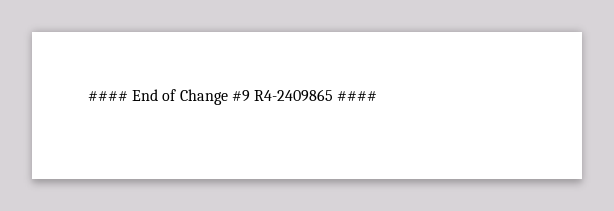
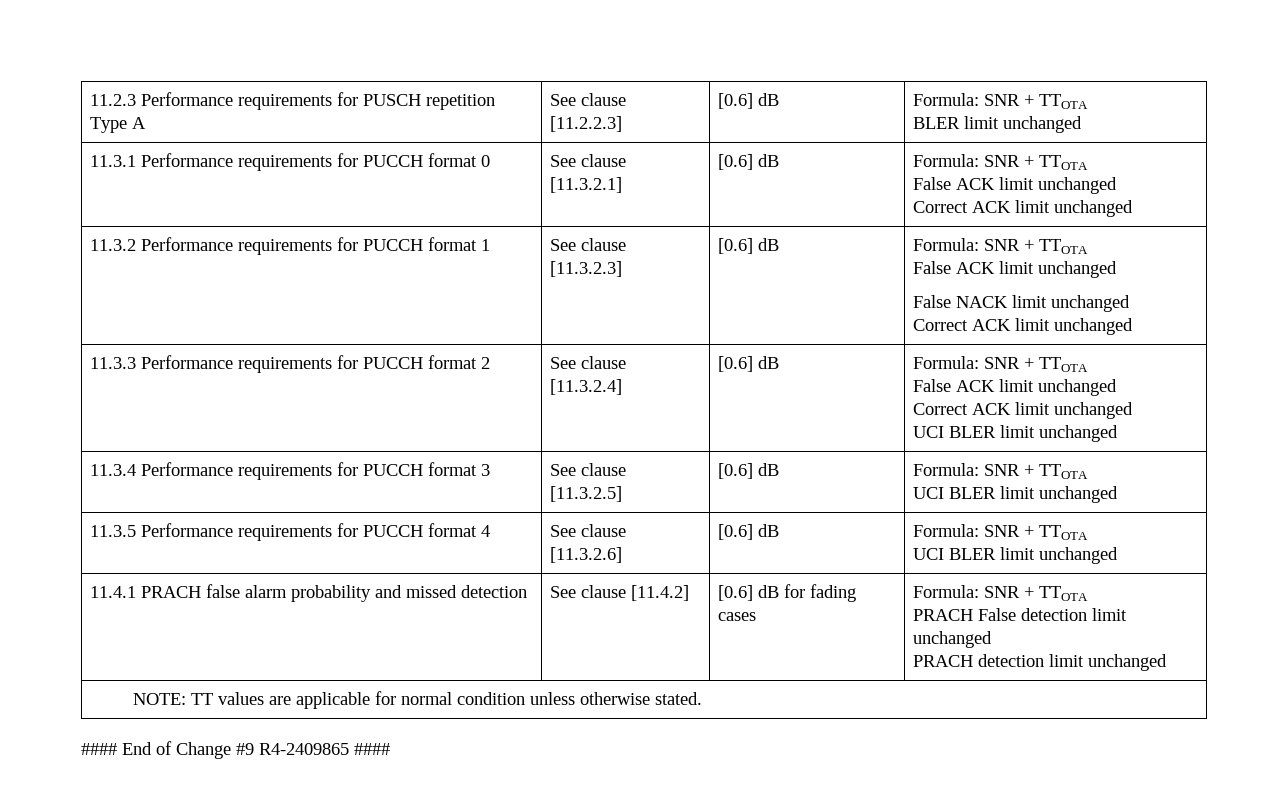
(88, 96) none -> [90,92,496,110] [90,117,147,133] [550,93,627,106] [550,116,623,132] [718,93,780,109] [913,93,1089,109] [913,116,1083,133] [90,153,491,171] [550,154,627,167] [550,177,623,193] [718,154,780,170] [913,154,1089,170] [913,177,1118,194] [913,200,1134,217] [90,237,491,255] [550,238,627,251] [550,261,623,277] [718,238,780,254] [913,238,1089,254] [913,261,1118,278] [913,295,1131,312] [913,318,1134,335] [90,355,491,373] [550,356,627,369] [550,379,623,395] [718,356,780,372] [913,356,1089,372] [913,379,1118,396] [913,402,1134,419] [913,425,1119,442] [90,462,491,480] [550,463,627,476] [550,486,623,502] [718,463,780,479] [913,463,1089,479] [913,486,1119,503] [90,523,491,541] [550,524,627,537] [550,547,623,563] [718,524,780,540] [913,524,1089,540] [913,547,1119,564] [90,584,528,602] [550,585,690,601] [718,584,857,602] [718,612,757,621] [913,585,1089,601] [913,608,1128,621] [913,631,993,648] [913,654,1168,671] [133,691,703,709] 11.2.3 Performance requirements for PUSCH repetition Type A | See clause [11.2.2.3] | [0.6] dB | Formula: SNR + TTOTA // BLER limit unchanged // 11.3.1 Performance requirements for PUCCH format 0 | See clause [11.3.2.1] | [0.6] dB | Formula: SNR + TTOTA // False ACK limit unchanged // Correct ACK limit unchanged // 11.3.2 Performance requirements for PUCCH format 1 | See clause [11.3.2.3] | [0.6] dB | Formula: SNR + TTOTA // False ACK limit unchanged // False NACK limit unchanged // Correct ACK limit unchanged // 11.3.3 Performance requirements for PUCCH format 2 | See clause [11.3.2.4] | [0.6] dB | Formula: SNR + TTOTA // False ACK limit unchanged // Correct ACK limit unchanged // UCI BLER limit unchanged // 11.3.4 Performance requirements for PUCCH format 3 | See clause [11.3.2.5] | [0.6] dB | Formula: SNR + TTOTA // UCI BLER limit unchanged // 11.3.5 Performance requirements for PUCCH format 4 | See clause [11.3.2.6] | [0.6] dB | Formula: SNR + TTOTA // UCI BLER limit unchanged // 11.4.1 PRACH false alarm probability and missed detection | See clause [11.4.2] | [0.6] dB for fading cases | Formula: SNR + TTOTA // PRACH False detection limit unchanged // PRACH detection limit unchanged // NOTE: TT values are applicable for normal condition unless otherwise stated. //

